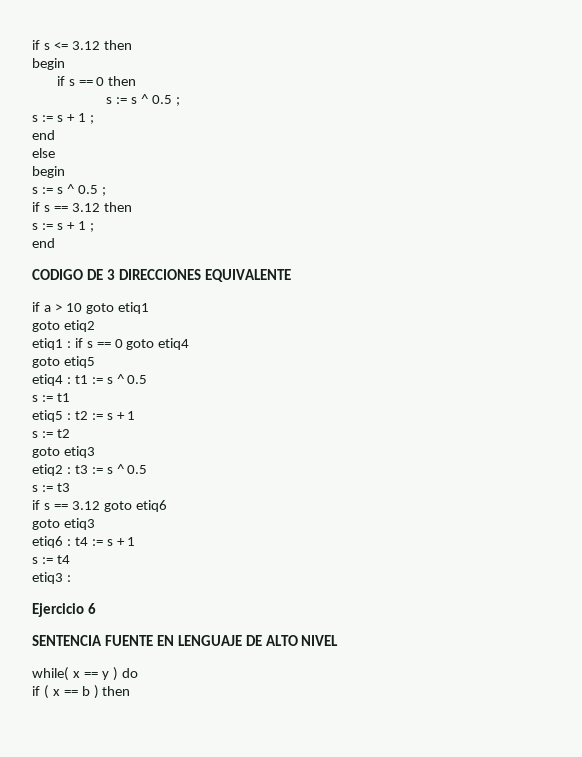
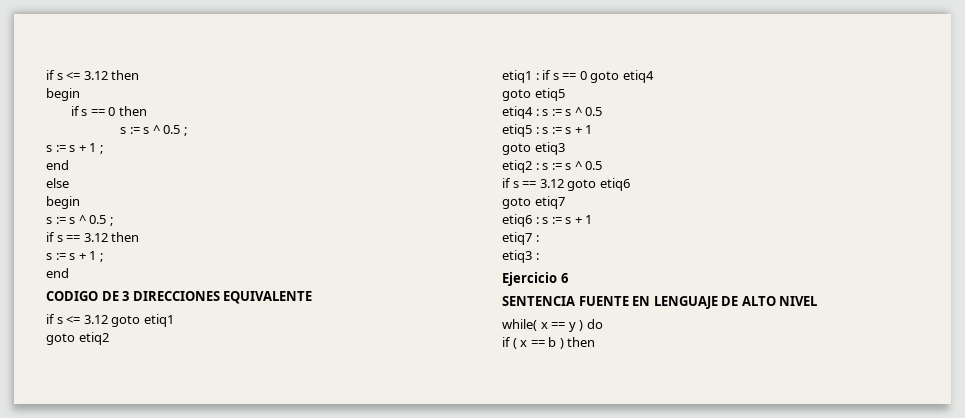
[43,303,82,312] a > 10 -> [56,315,108,324] s <= 3.12
[74,374,148,384] [32,393,70,402] t1 := s ^ 0.5 // s := t1 -> [542,107,603,116] s := s ^ 0.5
[74,411,136,420] [32,429,70,438] t2 := s + 1 // s := t2 -> [542,125,593,134] s := s + 1
[74,464,148,474] [32,483,70,492] t3 := s ^ 0.5 // s := t3 -> [542,161,603,170] s := s ^ 0.5
[63,518,95,530] etiq3 -> [534,196,565,209] etiq7
[74,537,136,546] [32,555,70,564] t4 := s + 1 // s := t4 -> [542,215,593,224] [502,232,539,245] s := s + 1 // etiq7 :

